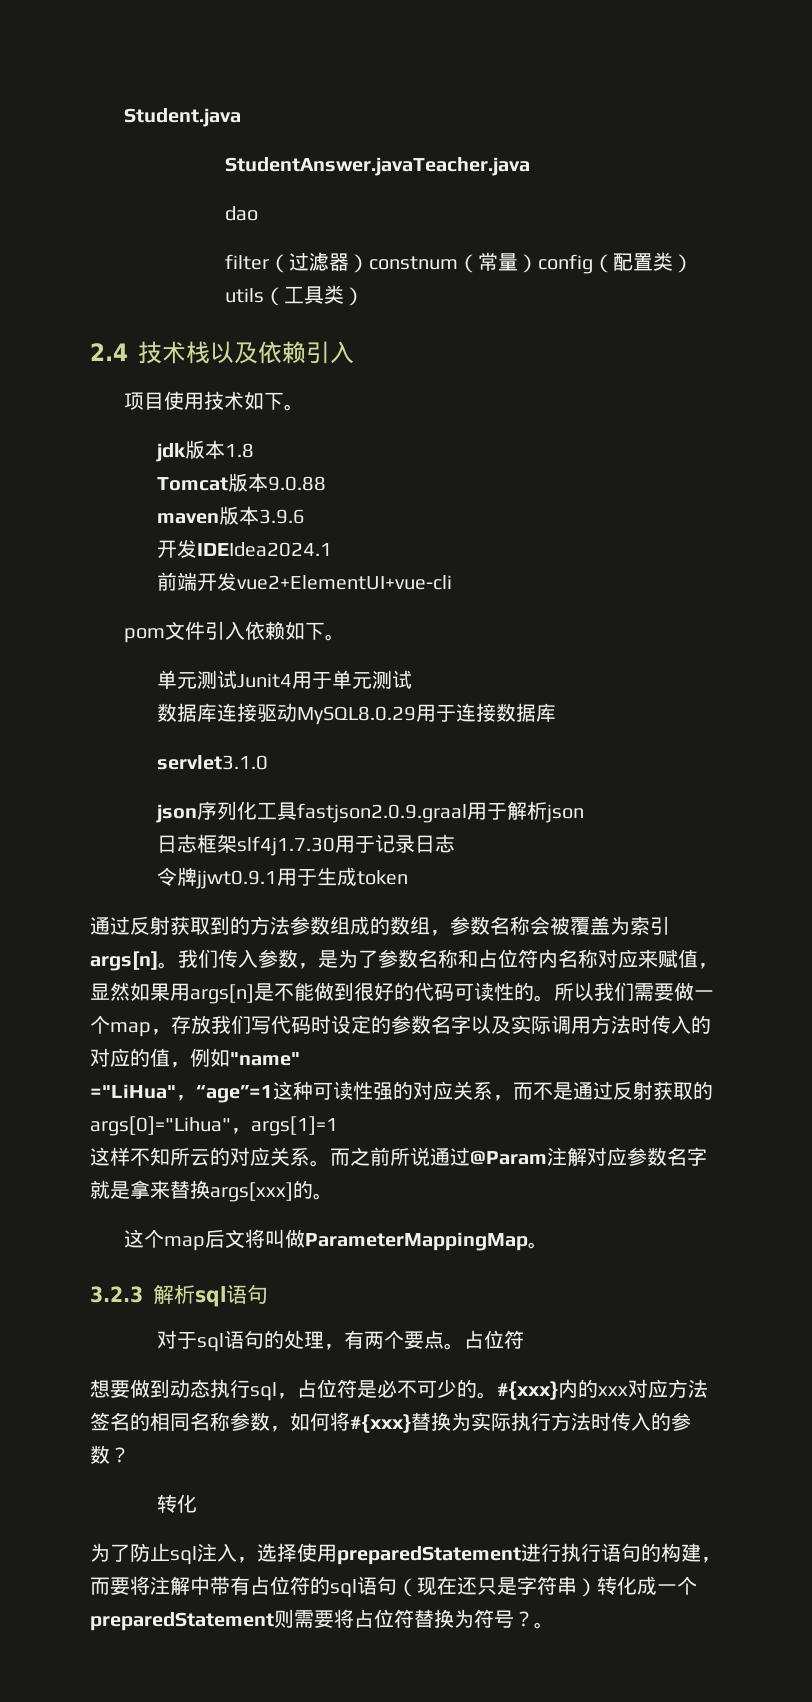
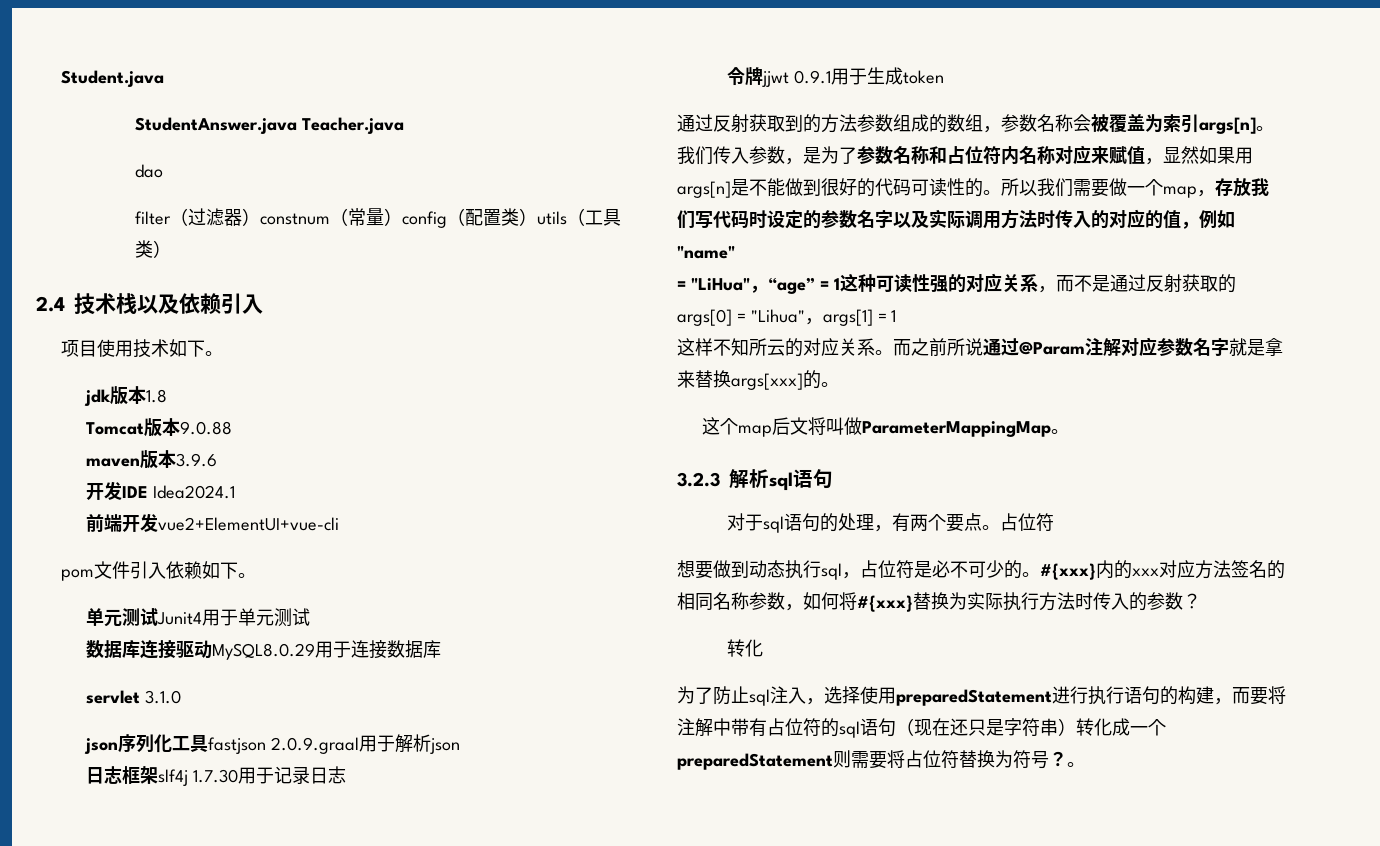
[224,157,530,176] StudentAnswer.javaTeacher.java -> [135,117,405,134] StudentAnswer.java Teacher.java
[197,542,333,557] IDEIdea2024.1 -> [121,485,235,499] IDE Idea2024.1
[157,755,269,770] servlet3.1.0 -> [85,690,181,704] servlet 3.1.0
[297,803,468,823] fastjson2.0.9.graal -> [207,737,359,754] fastjson 2.0.9.graal
[237,836,336,856] slf4j1.7.30 -> [157,769,238,786] slf4j 1.7.30
[196,870,278,889] jjwt0.9.1 -> [761,70,831,87] jjwt 0.9.1
[90,1084,273,1103] ="LiHua"，“age”=1 -> [677,277,840,294] = "LiHua"，“age” = 1
[90,1116,338,1136] args[0]="Lihua"，args[1]=1 -> [677,309,897,326] args[0] = "Lihua"，args[1] = 1

